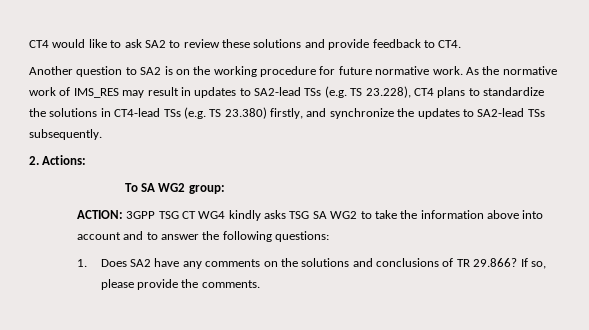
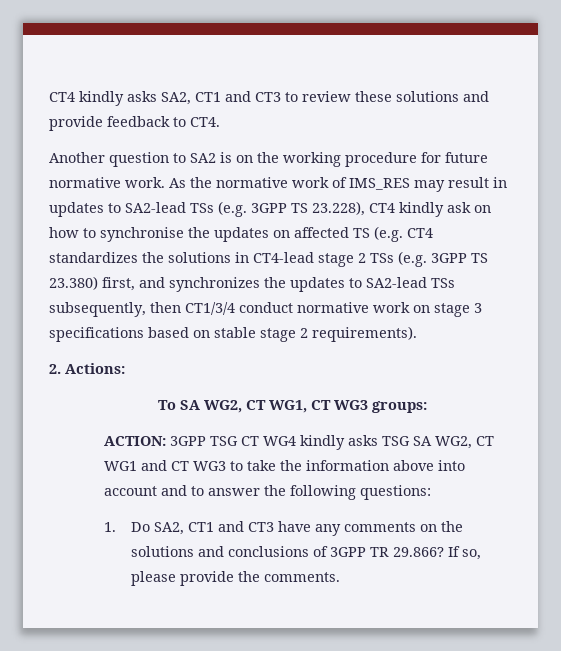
[29,39,166,48] CT4 would like to ask SA2 -> [49,91,281,106] CT4 kindly asks SA2, CT1 and CT3
(347, 92) none -> [251,203,287,213] 3GPP
[437,87,544,98] plans to standardize -> [399,202,491,217] [49,226,433,242] [49,252,138,263] kindly ask on how to synchronise the updates on affected TS (e.g. CT4 standardizes
[163,107,206,119] TSs (e.g. -> [318,251,467,267] stage 2 TSs (e.g. 3GPP
[270,108,394,119] firstly, and synchronize -> [102,277,260,292] first, and synchronizes
[29,129,102,140] [29,155,87,165] [124,183,225,194] subsequently. // 2. Actions: // To SA WG2 group: -> [49,302,482,317] [49,326,417,342] [49,363,125,374] [158,400,428,413] subsequently, then CT1/3/4 conduct normative work on stage 3 specifications based on stable stage 2 requirements). // 2. Actions: // To SA WG2, CT WG1, CT WG3 groups:
[330,211,358,219] WG2 -> [434,436,494,449] [103,460,226,471] WG2, CT WG1 and CT WG3
[100,259,152,267] Does SA2 -> [130,521,274,535] Do SA2, CT1 and CT3
(454, 262) none -> [329,547,366,557] 3GPP

